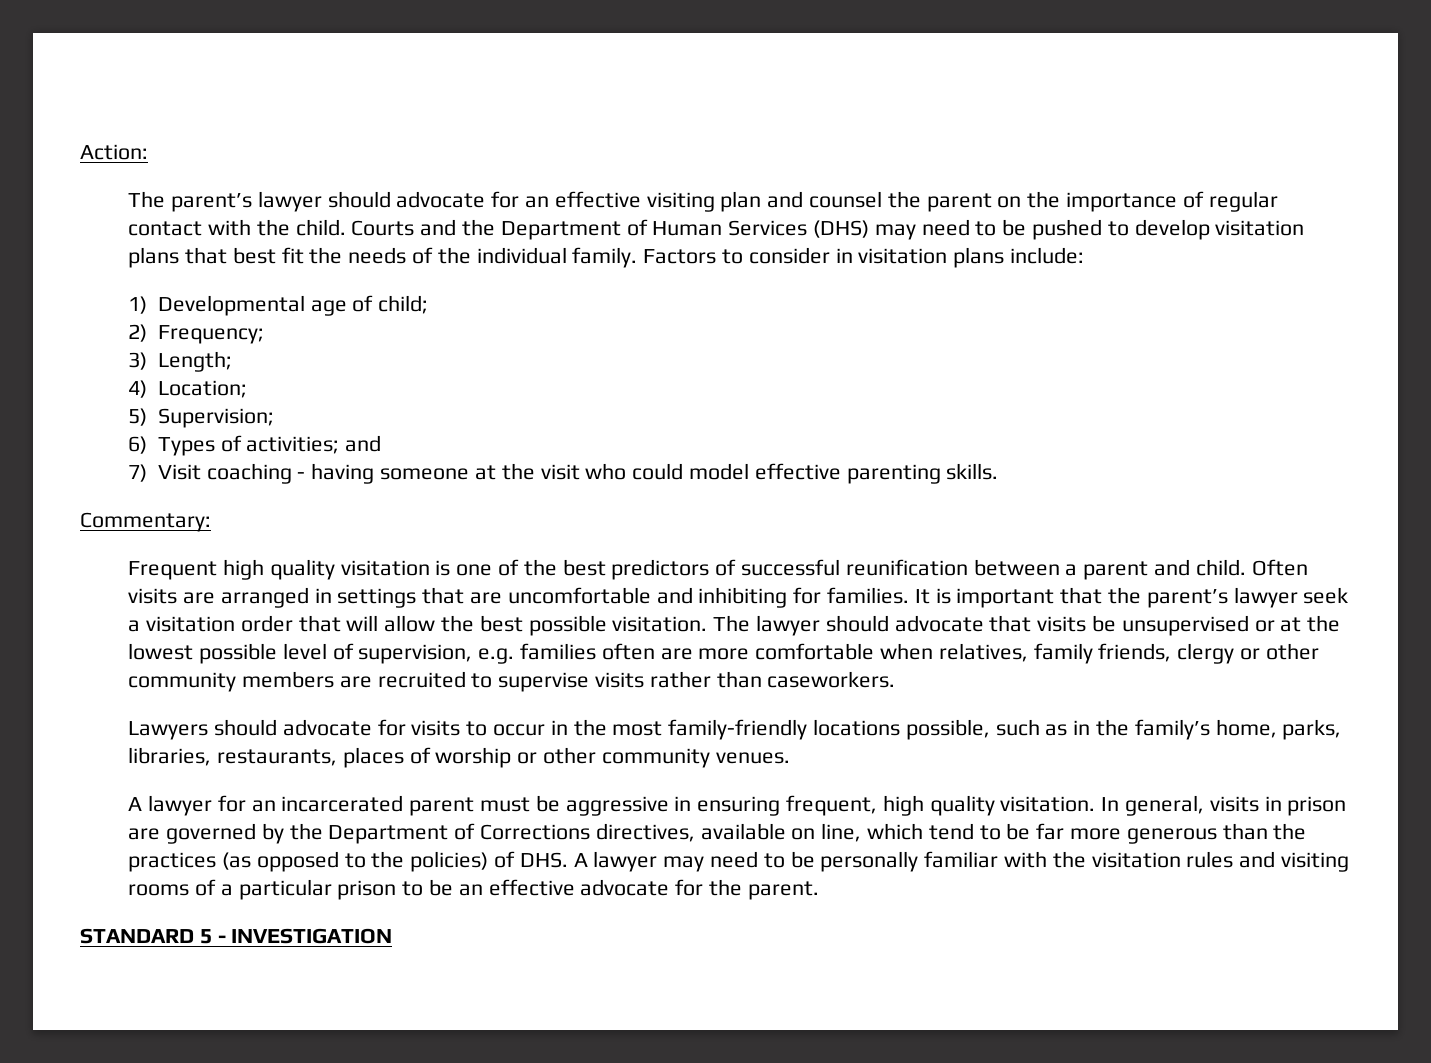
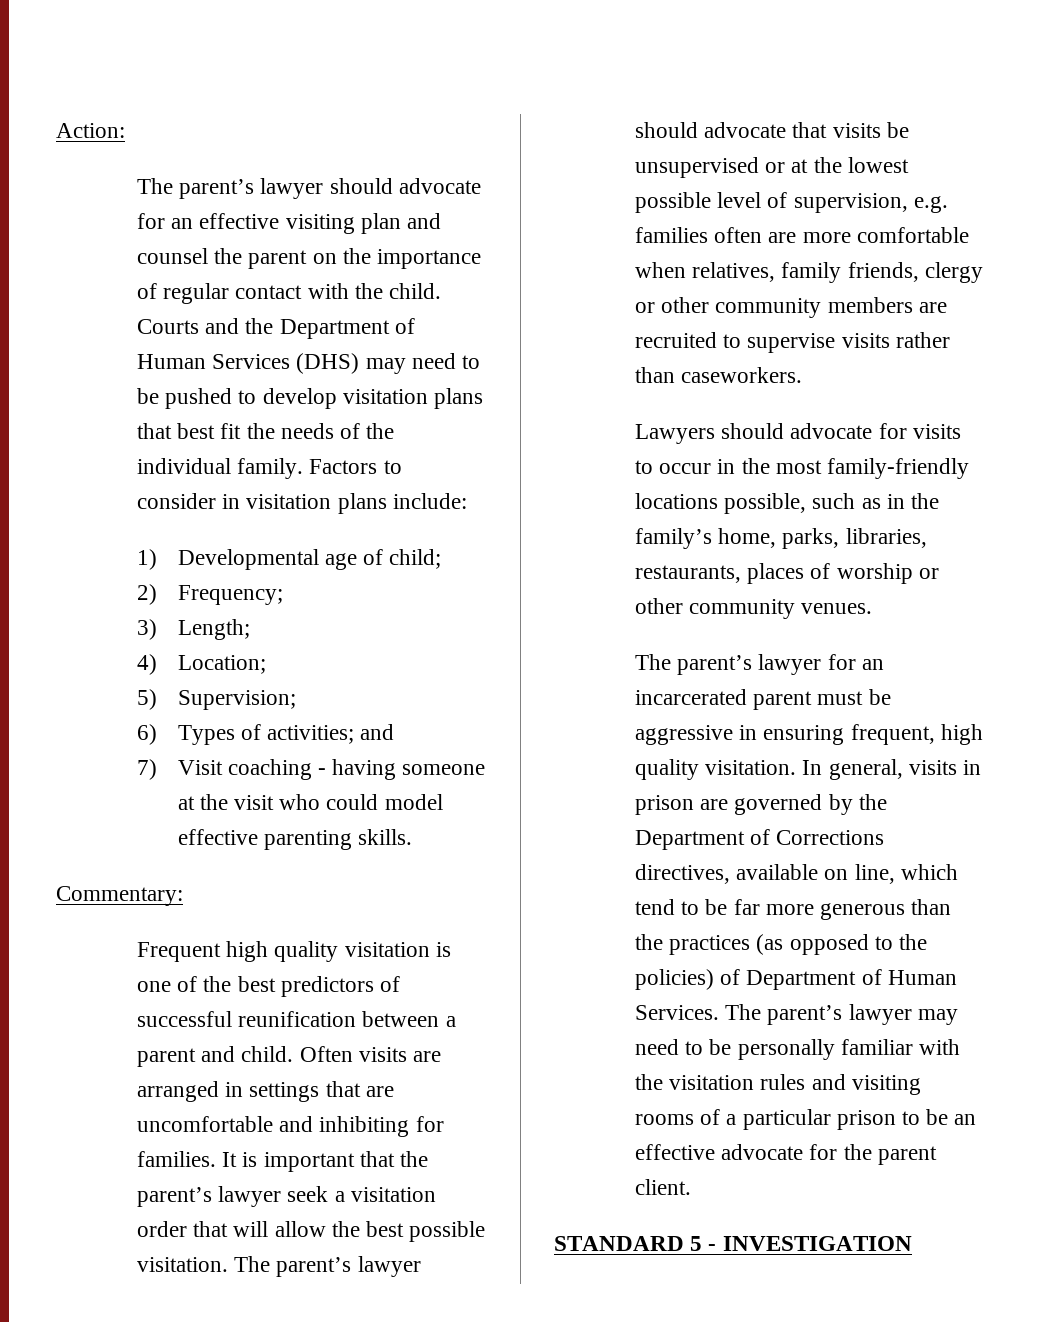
(751, 623) none -> [276,1257,352,1277] parent’s
[128,797,143,811] A -> [635,654,753,675] The parent’s
[519,852,588,868] DHS. A -> [746,969,957,990] [635,1004,843,1025] Department of Human Services. The parent’s
[747,881,819,900] parent. -> [877,1146,937,1165] [635,1179,692,1195] parent client.

